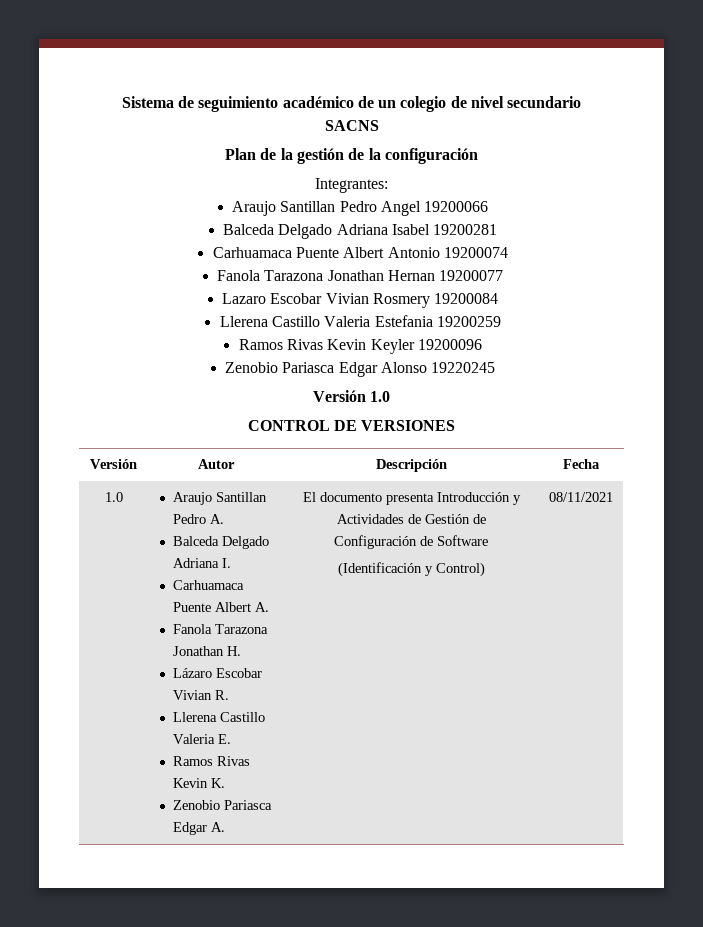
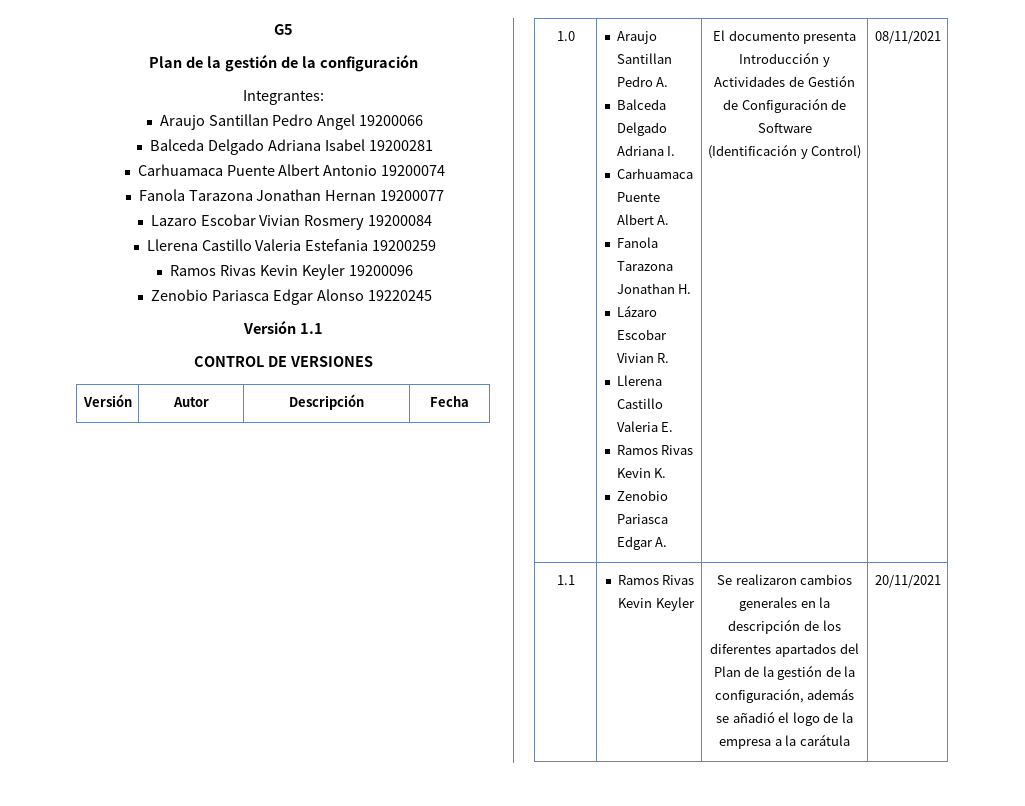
[121,96,582,112] [324,120,379,131] Sistema de seguimiento académico de un colegio de nivel secundario // SACNS -> [274,24,293,35] G5
[370,391,391,402] 1.0 -> [299,323,323,334] 1.1
(613, 497) none -> [556,575,575,585] [617,575,695,585] [618,597,695,611] [716,574,853,585] [738,597,831,611] [728,619,841,634] [710,643,859,657] [713,665,856,680] [714,688,855,703] [716,711,853,726] [719,734,850,749] [874,575,941,588] // 1.1 | Ramos Rivas Kevin Keyler | Se realizaron cambios generales en la descripción de los diferentes apartados del Plan de la gestión de la configuración, además se añadió el logo de la empresa a la carátula | 20/11/2021

